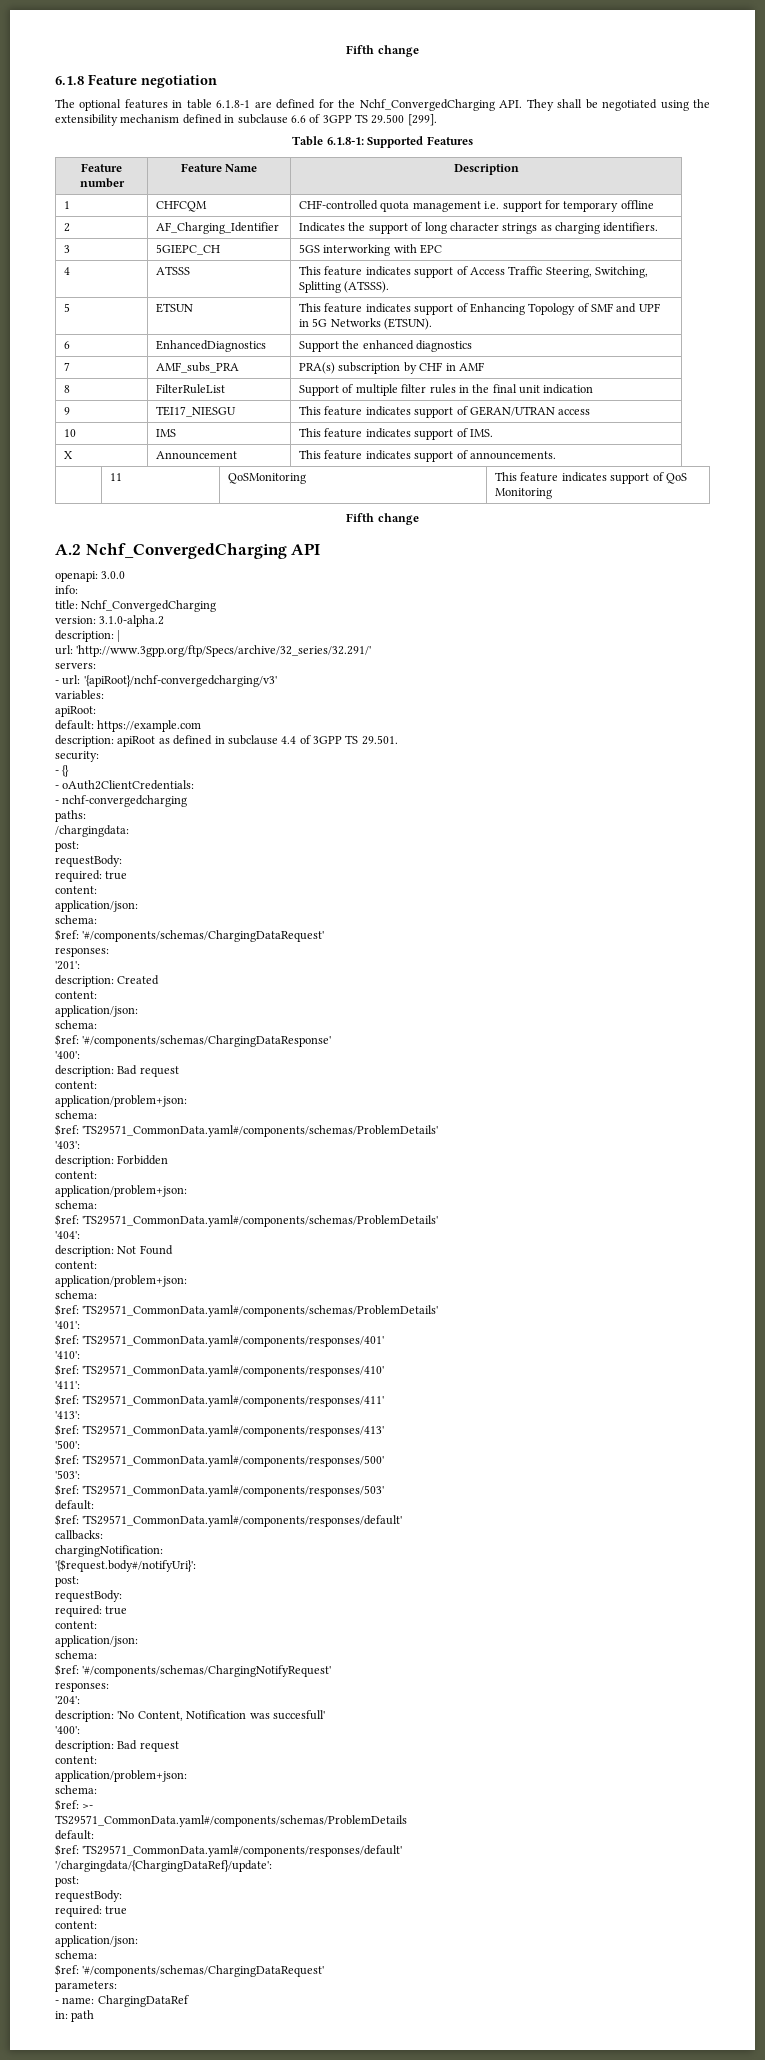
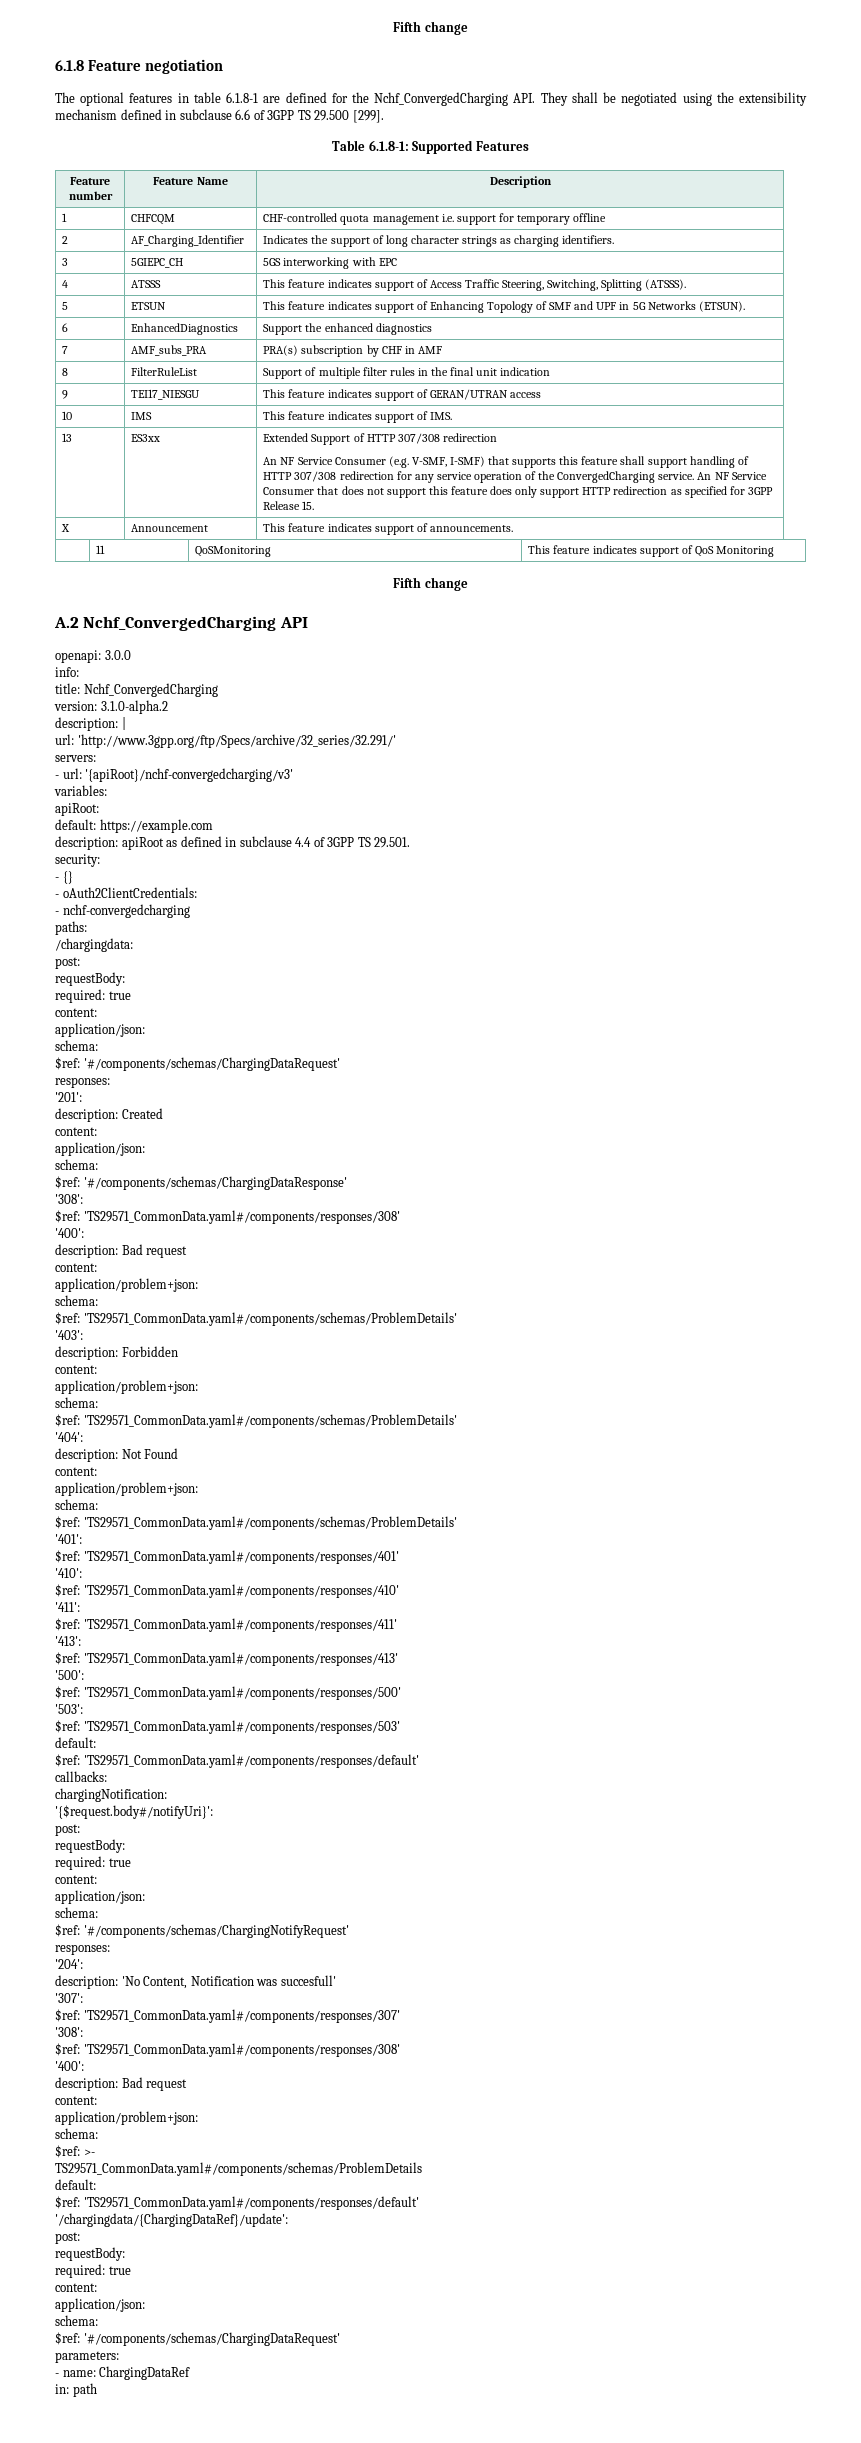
(493, 433) none -> [62,433,73,442] [131,434,161,442] [263,433,497,445] [263,456,749,468] [263,471,767,483] [263,486,773,498] [263,501,315,510] // 13 | ES3xx | Extended Support of HTTP 307/308 redirection // An NF Service Consumer (e.g. V-SMF, I-SMF) that supports this feature shall support handling of HTTP 307/308 redirection for any service operation of the ConvergedCharging service. An NF Service Consumer that does not support this feature does only support HTTP redirection as specified for 3GPP Release 15.
(332, 1041) none -> [55,1194,83,1204] [55,1210,400,1224] // '308': // $ref: 'TS29571_CommonData.yaml#/components/responses/308'
(325, 1715) none -> [55,1993,83,2003] [55,2009,400,2023] [55,2027,83,2037] [55,2043,400,2057] // '307': // $ref: 'TS29571_CommonData.yaml#/components/responses/307' // '308': // $ref: 'TS29571_CommonData.yaml#/components/responses/308'

